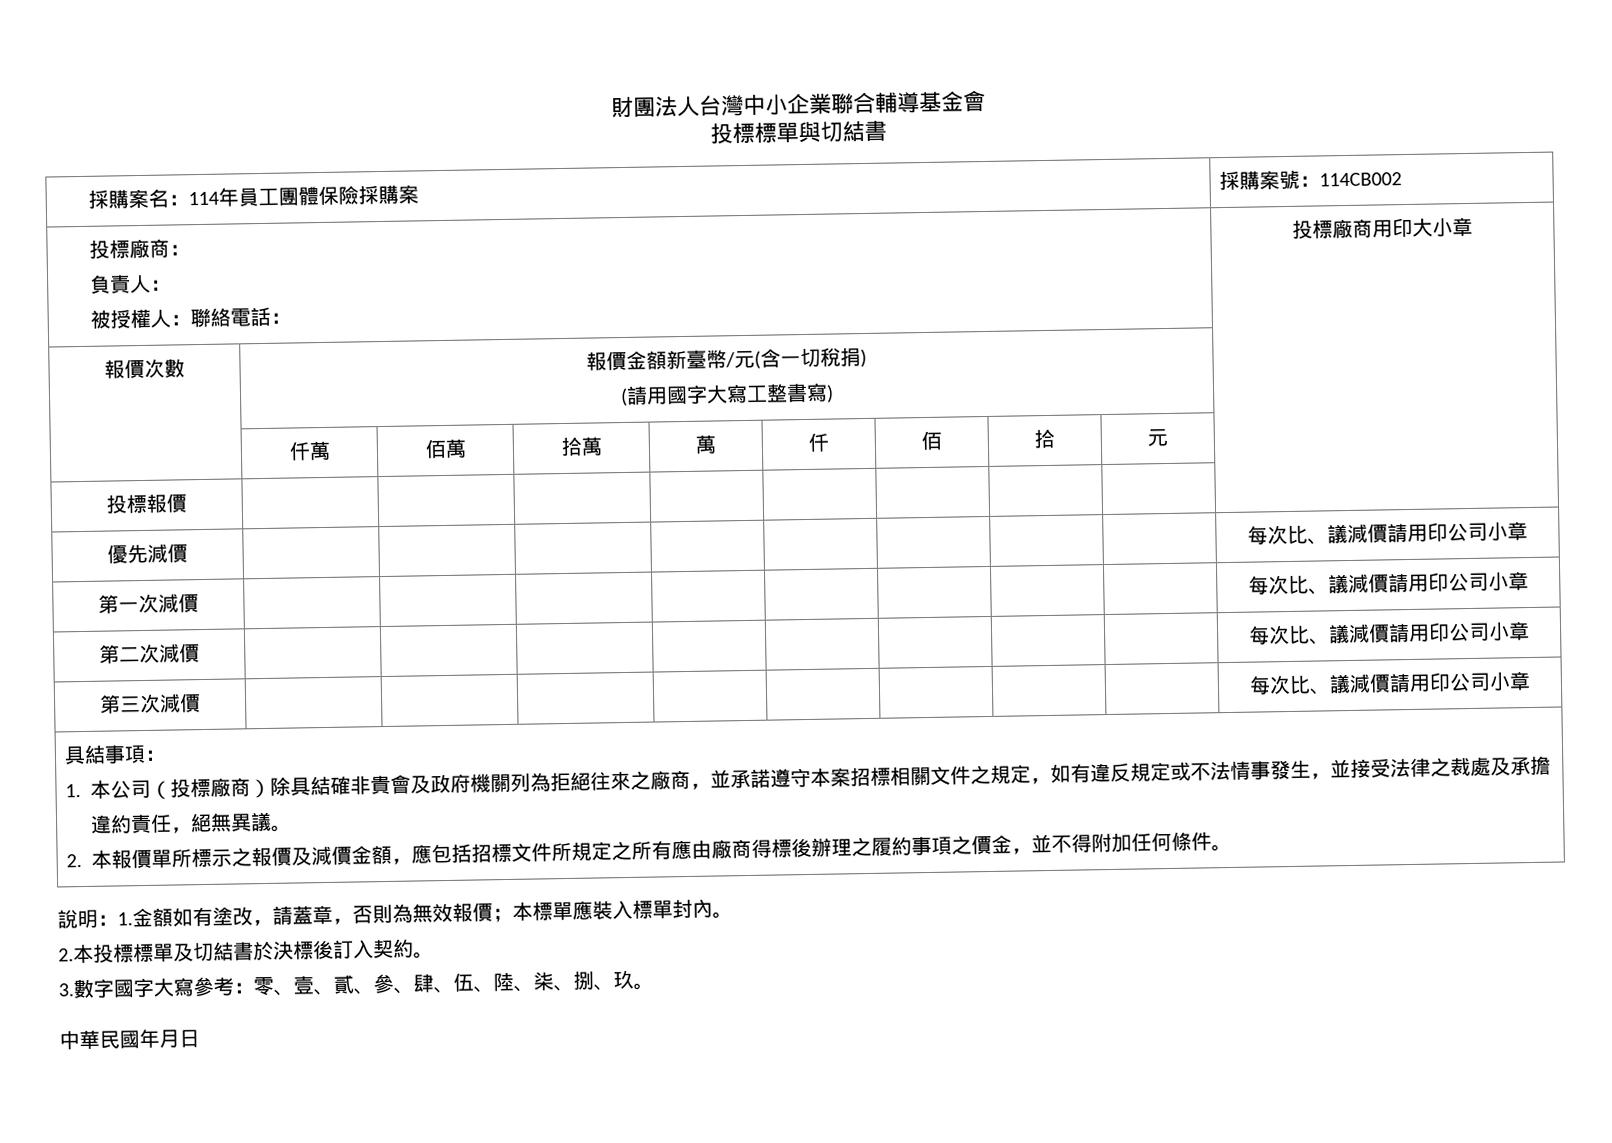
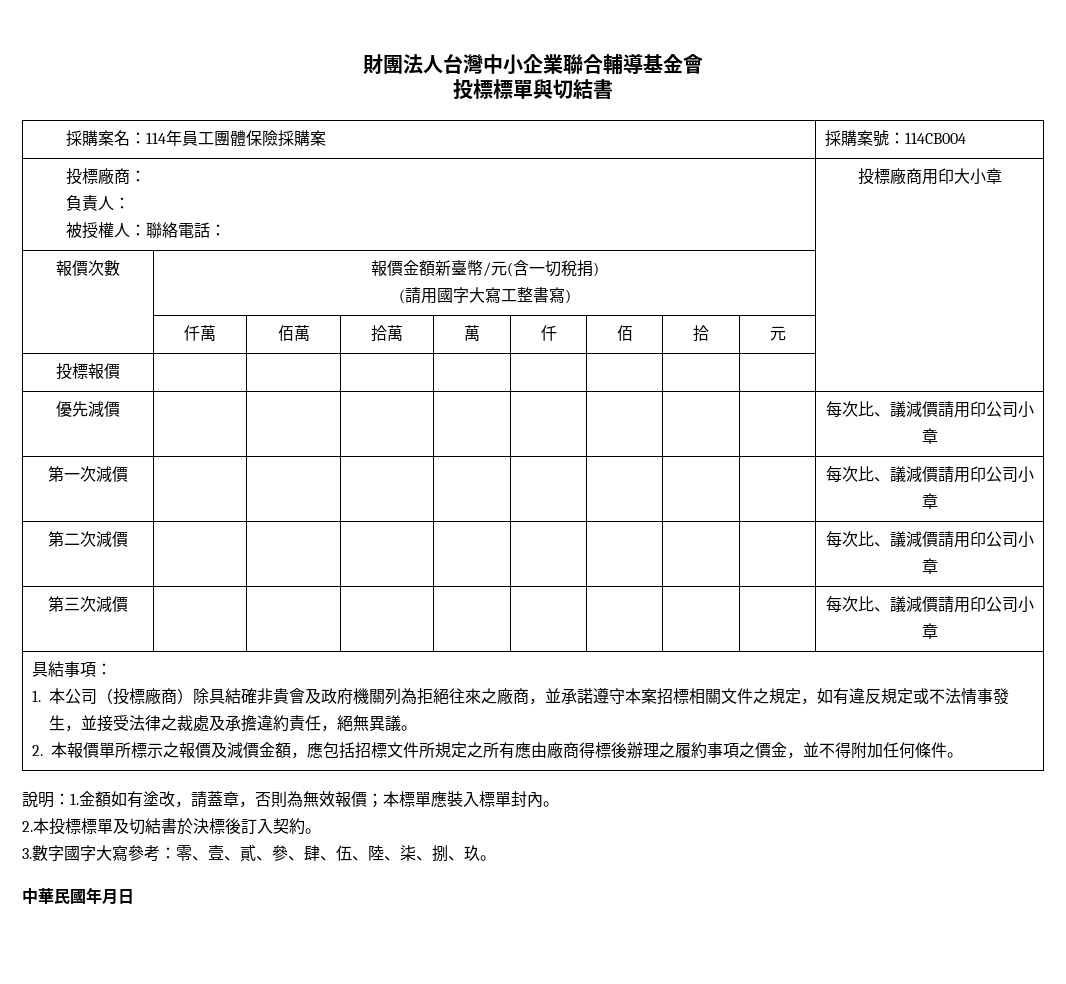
[1319,172,1403,187] 114CB002 -> [904,132,966,144] 114CB004

